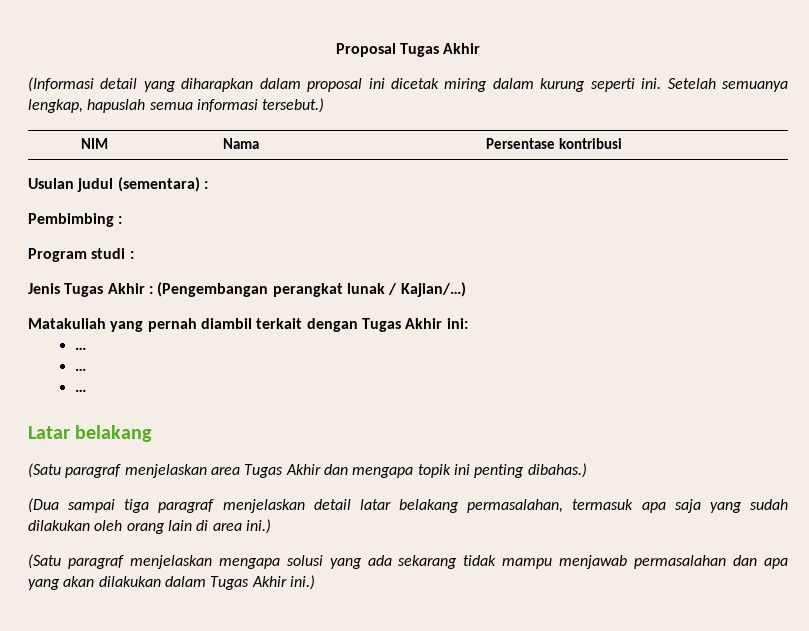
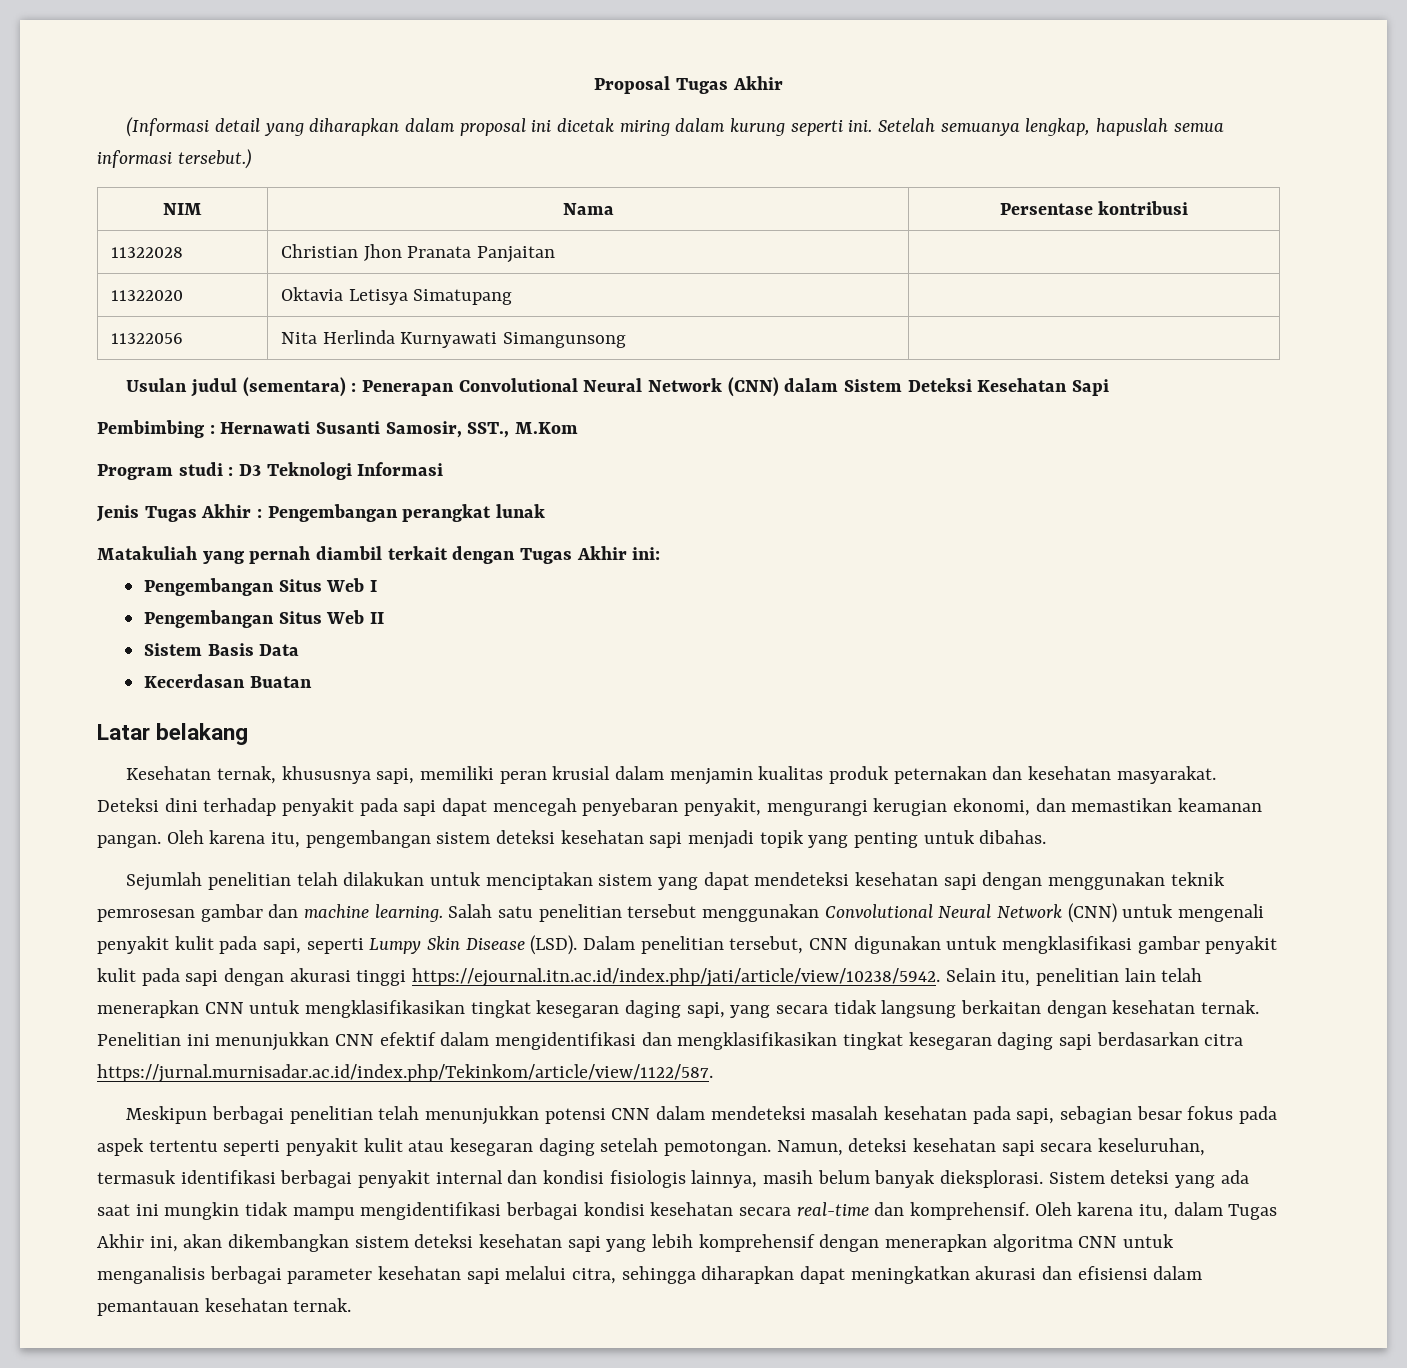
[28,177,208,192] [28,213,123,227] // Usulan judul (sementara) : // Pembimbing : -> [110,247,183,258] [280,244,555,263] [110,290,183,301] [280,287,513,305] [110,333,183,344] [280,330,626,348] [126,377,1110,397] [97,420,579,438] // 11322028 | Christian Jhon Pranata Panjaitan | // 11322020 | Oktavia Letisya Simatupang | // 11322056 | Nita Herlinda Kurnyawati Simangunsong | // Usulan judul (sementara) : Penerapan Convolutional Neural Network (CNN) dalam Sistem Deteksi Kesehatan Sapi // Pembimbing : Hernawati Susanti Samosir, SST., M.Kom
(134, 255) none -> [239,462,444,480] D3 Teknologi Informasi
[157,282,269,297] (Pengembangan -> [267,504,398,522] Pengembangan
[388,282,466,297] / Kajian/…) -> (546, 511) none
[74,347,86,350] [74,368,86,371] [74,389,86,392] [28,425,153,442] [28,463,587,478] [28,498,789,513] [28,519,271,534] [28,554,788,569] [28,575,315,590] … // … // … // Latar belakang // (Satu paragraf menjelaskan area Tugas Akhir dan mengapa topik ini penting dibahas.) // (Dua sampai tiga paragraf menjelaskan detail latar belakang permasalahan, termasuk apa saja yang sudah dilakukan oleh orang lain di area ini.) // (Satu paragraf menjelaskan mengapa solusi yang ada sekarang tidak mampu menjawab permasalahan dan apa yang akan dilakukan dalam Tugas Akhir ini.) -> [143,578,377,596] [143,610,384,628] [143,643,300,656] [143,674,312,688] [97,723,249,745] [126,766,1216,785] [97,798,1263,816] [97,830,1047,849] [126,872,1225,891] [97,903,1265,923] [97,935,1278,955] [97,968,1203,987] [97,1000,1260,1018] [97,1032,1244,1051] [97,1064,713,1083] [126,1106,1278,1125] [97,1138,1206,1156] [97,1170,1249,1188] [97,1202,1278,1220] [97,1234,1175,1252] [97,1266,1203,1284] [97,1298,352,1316] Pengembangan Situs Web I // Pengembangan Situs Web II // Sistem Basis Data // Kecerdasan Buatan // Latar belakang // Kesehatan ternak, khususnya sapi, memiliki peran krusial dalam menjamin kualitas produk peternakan dan kesehatan masyarakat. Deteksi dini terhadap penyakit pada sapi dapat mencegah penyebaran penyakit, mengurangi kerugian ekonomi, dan memastikan keamanan pangan. Oleh karena itu, pengembangan sistem deteksi kesehatan sapi menjadi topik yang penting untuk dibahas. // Sejumlah penelitian telah dilakukan untuk menciptakan sistem yang dapat mendeteksi kesehatan sapi dengan menggunakan teknik pemrosesan gambar dan machine learning. Salah satu penelitian tersebut menggunakan Convolutional Neural Network (CNN) untuk mengenali penyakit kulit pada sapi, seperti Lumpy Skin Disease (LSD). Dalam penelitian tersebut, CNN digunakan untuk mengklasifikasi gambar penyakit kulit pada sapi dengan akurasi tinggi https://ejournal.itn.ac.id/index.php/jati/article/view/10238/5942. Selain itu, penelitian lain telah menerapkan CNN untuk mengklasifikasikan tingkat kesegaran daging sapi, yang secara tidak langsung berkaitan dengan kesehatan ternak. Penelitian ini menunjukkan CNN efektif dalam mengidentifikasi dan mengklasifikasikan tingkat kesegaran daging sapi berdasarkan citra https://jurnal.murnisadar.ac.id/index.php/Tekinkom/article/view/1122/587. // Meskipun berbagai penelitian telah menunjukkan potensi CNN dalam mendeteksi masalah kesehatan pada sapi, sebagian besar fokus pada aspek tertentu seperti penyakit kulit atau kesegaran daging setelah pemotongan. Namun, deteksi kesehatan sapi secara keseluruhan, termasuk identifikasi berbagai penyakit internal dan kondisi fisiologis lainnya, masih belum banyak dieksplorasi. Sistem deteksi yang ada saat ini mungkin tidak mampu mengidentifikasi berbagai kondisi kesehatan secara real-time dan komprehensif. Oleh karena itu, dalam Tugas Akhir ini, akan dikembangkan sistem deteksi kesehatan sapi yang lebih komprehensif dengan menerapkan algoritma CNN untuk menganalisis berbagai parameter kesehatan sapi melalui citra, sehingga diharapkan dapat meningkatkan akurasi dan efisiensi dalam pemantauan kesehatan ternak.

